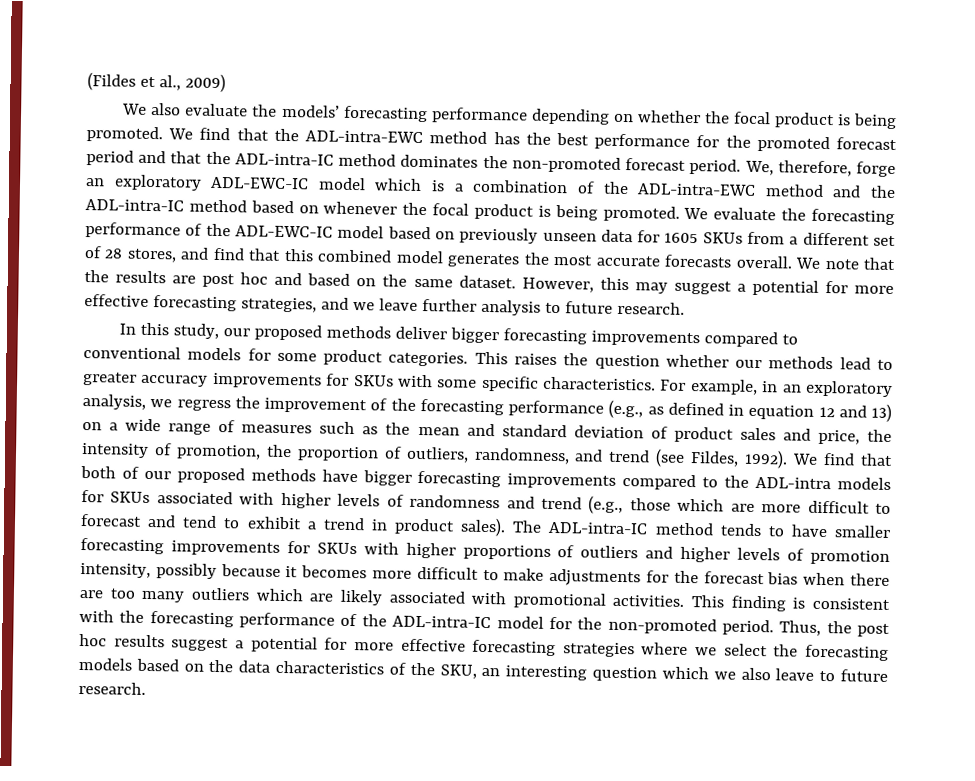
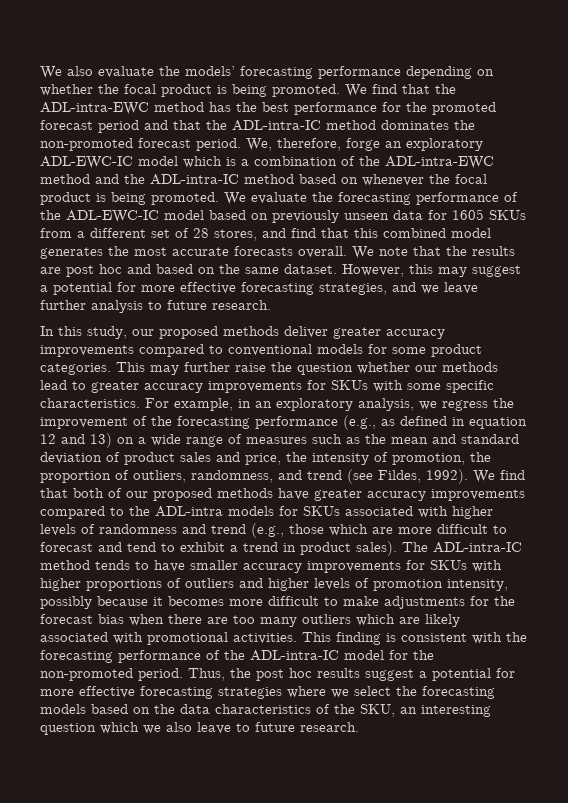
[87,72,226,93] (Fildes et al., 2009) // -> (40, 72) none
[450,327,588,345] bigger forecasting -> [333,327,445,339] greater accuracy
[513,353,557,366] raises -> [150,362,266,375] may further raise
[362,470,502,488] bigger forecasting -> [314,489,426,501] greater accuracy
[80,537,164,555] forecasting -> [243,563,302,573] accuracy

